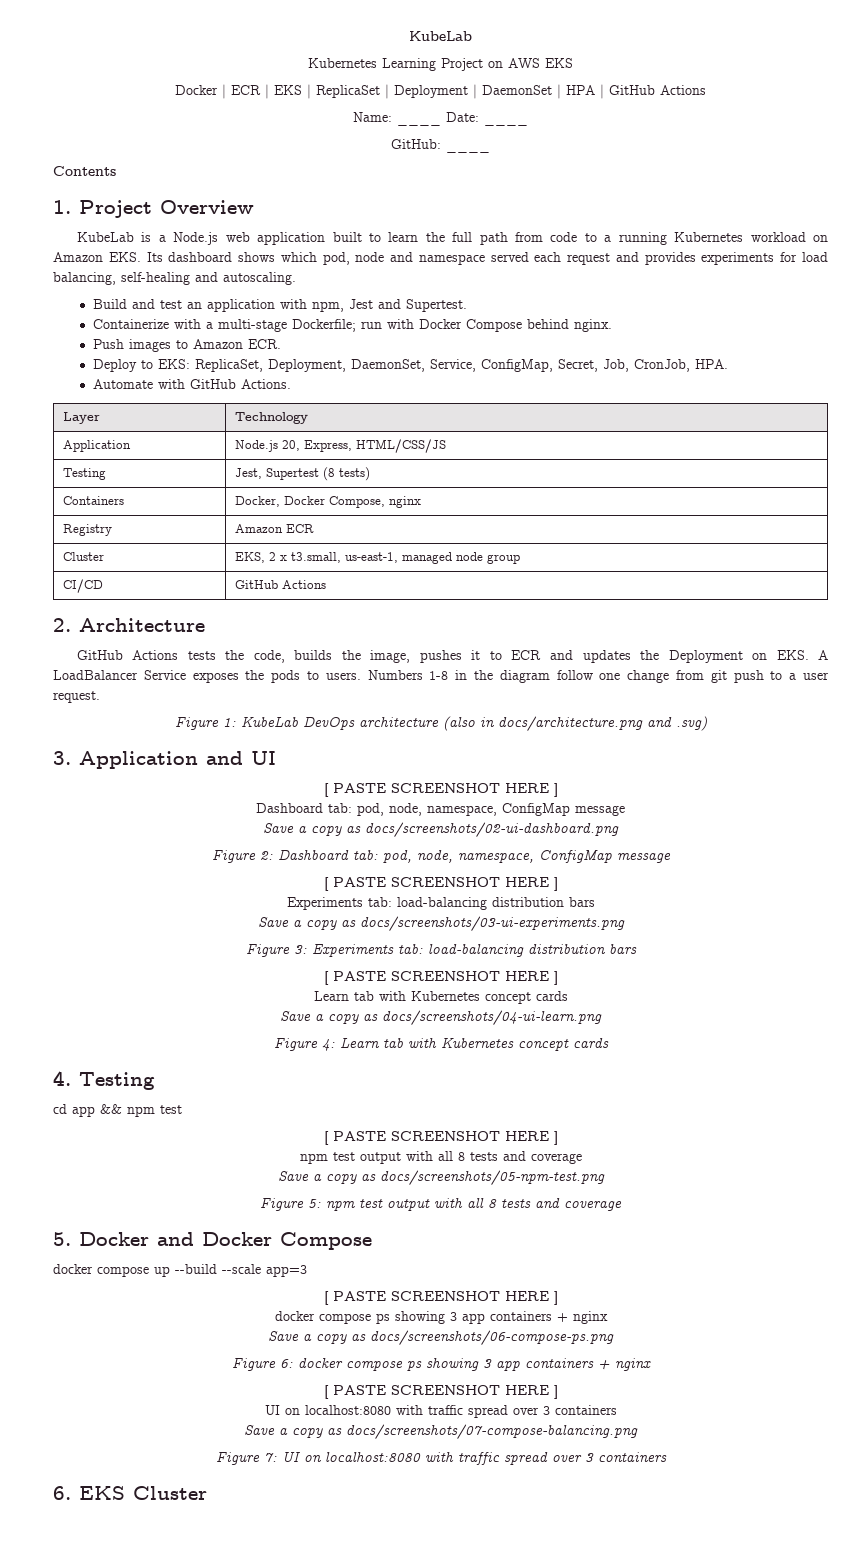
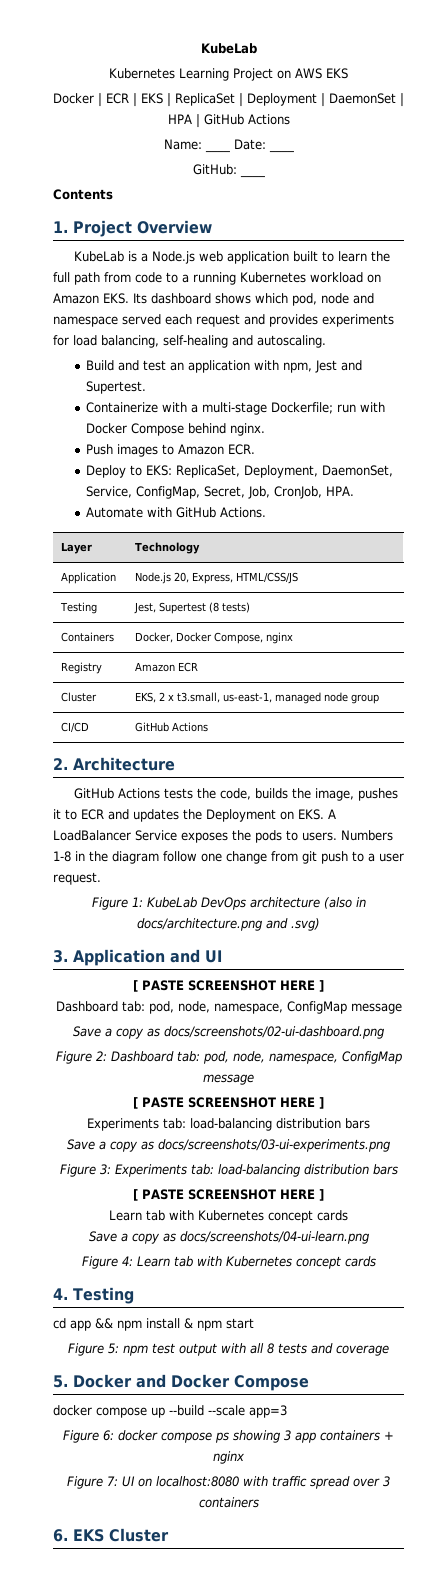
[160,1105,182,1114] [323,1131,558,1145] [299,1151,582,1164] [277,1170,605,1185] test // [ PASTE SCREENSHOT HERE ] // npm test output with all 8 tests and coverage // Save a copy as docs/screenshots/05-npm-test.png -> [146,1318,254,1331] install & npm start
[323,1291,558,1305] [274,1311,608,1324] [268,1330,614,1345] // [ PASTE SCREENSHOT HERE ] // docker compose ps showing 3 app containers + nginx // Save a copy as docs/screenshots/06-compose-ps.png -> (287, 1411) none
[323,1385,558,1399] [264,1405,617,1418] [244,1424,638,1439] // [ PASTE SCREENSHOT HERE ] // UI on localhost:8080 with traffic spread over 3 containers // Save a copy as docs/screenshots/07-compose-balancing.png -> (245, 1457) none

